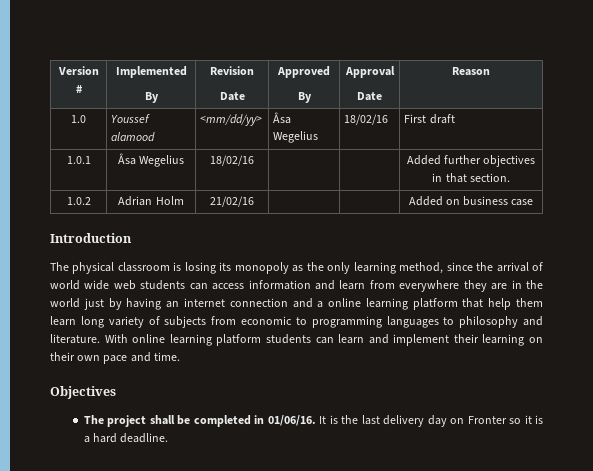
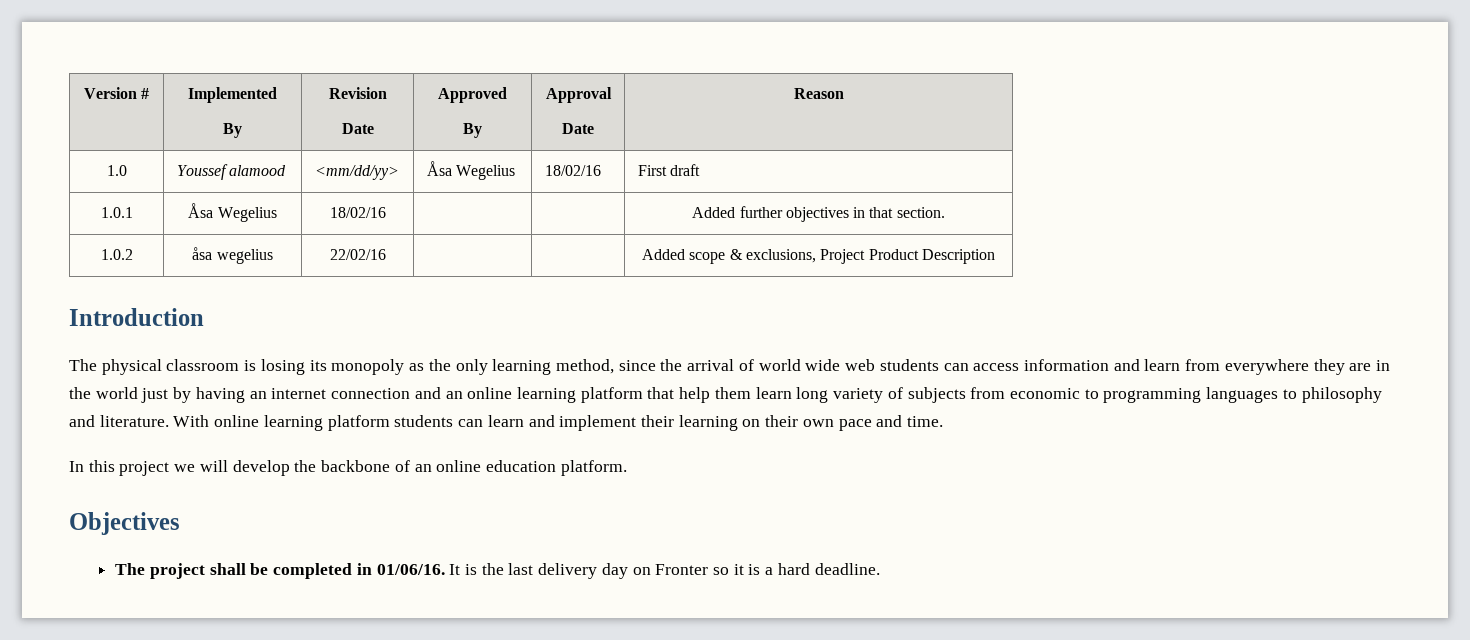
[118,196,184,206] [210,196,254,207] [408,196,534,206] Adrian Holm | 21/02/16 | | | Added on business case -> [192,247,273,264] [329,249,386,260] [642,249,995,264] åsa wegelius | 22/02/16 | | | Added scope & exclusions, Project Product Description
[317,301,324,308] a -> [445,391,463,399] an
(180, 356) none -> [69,460,627,476] // In this project we will develop the backbone of an online education platform.

